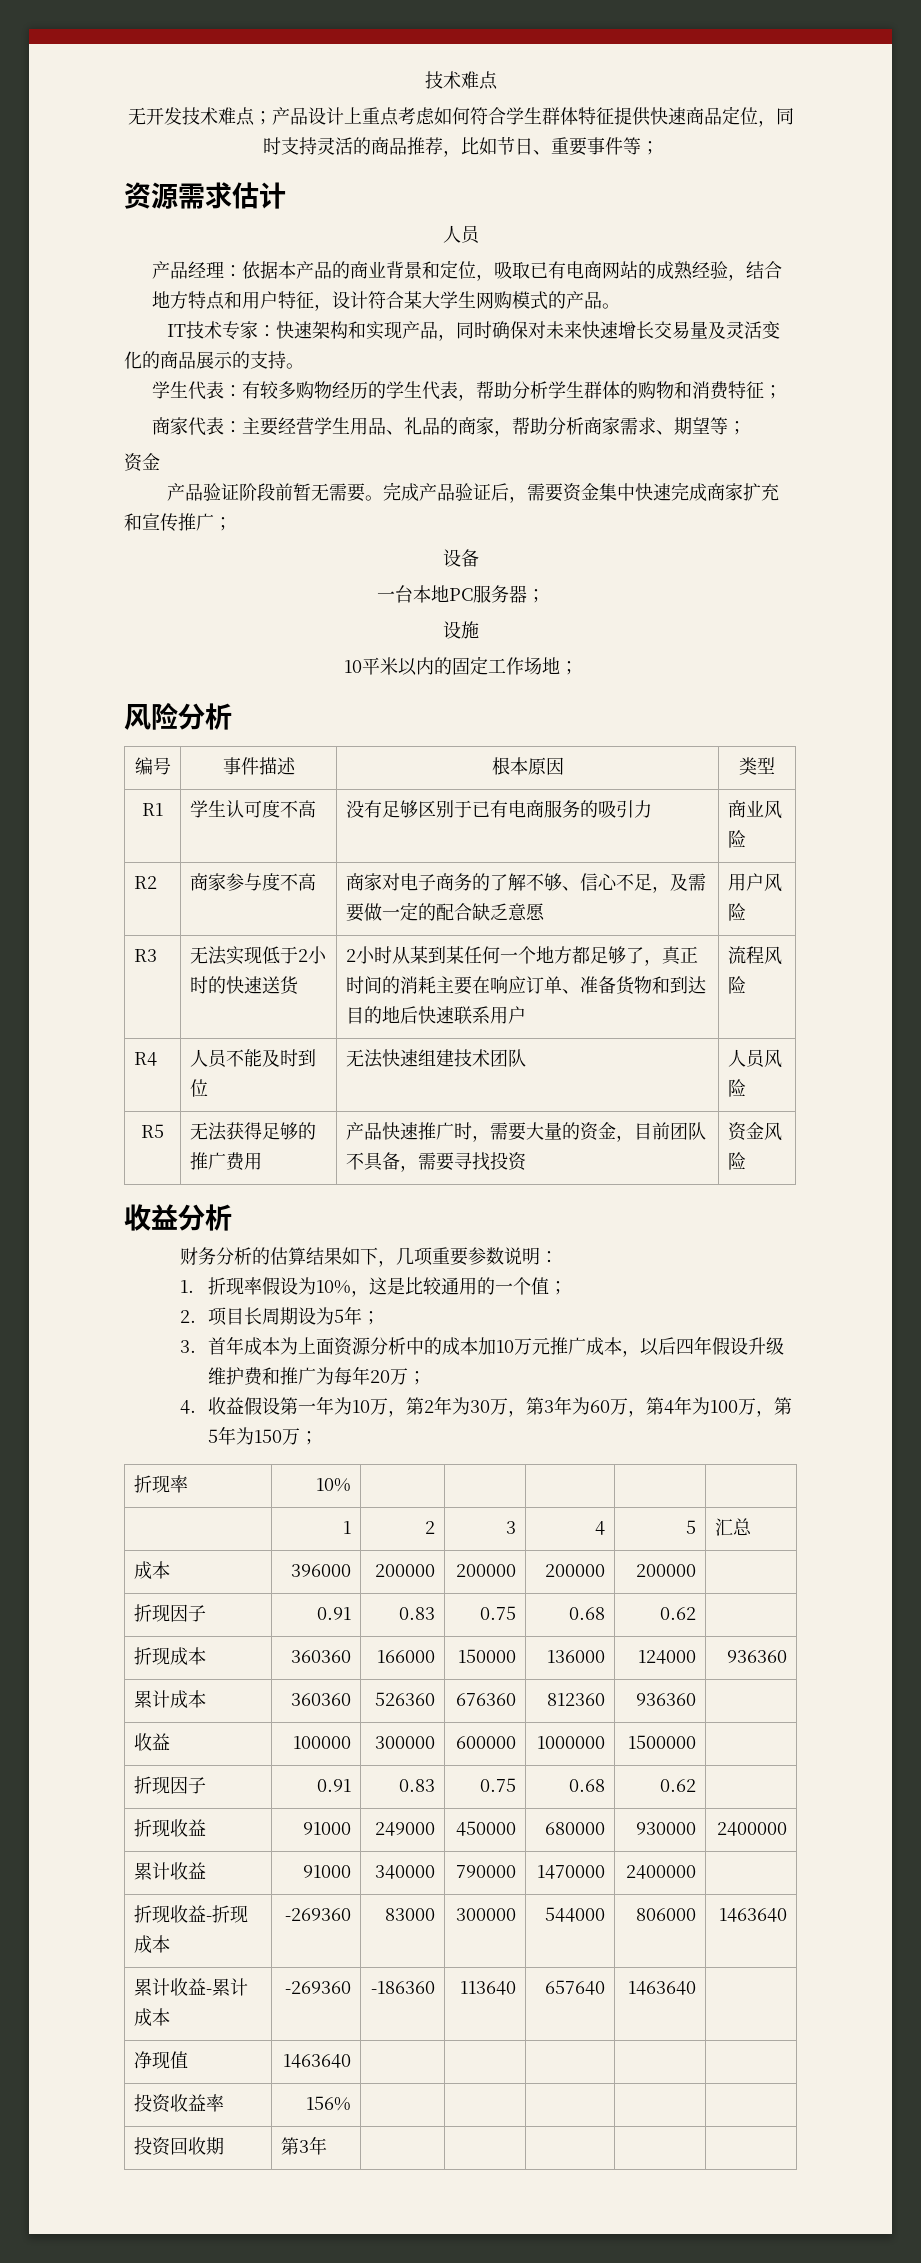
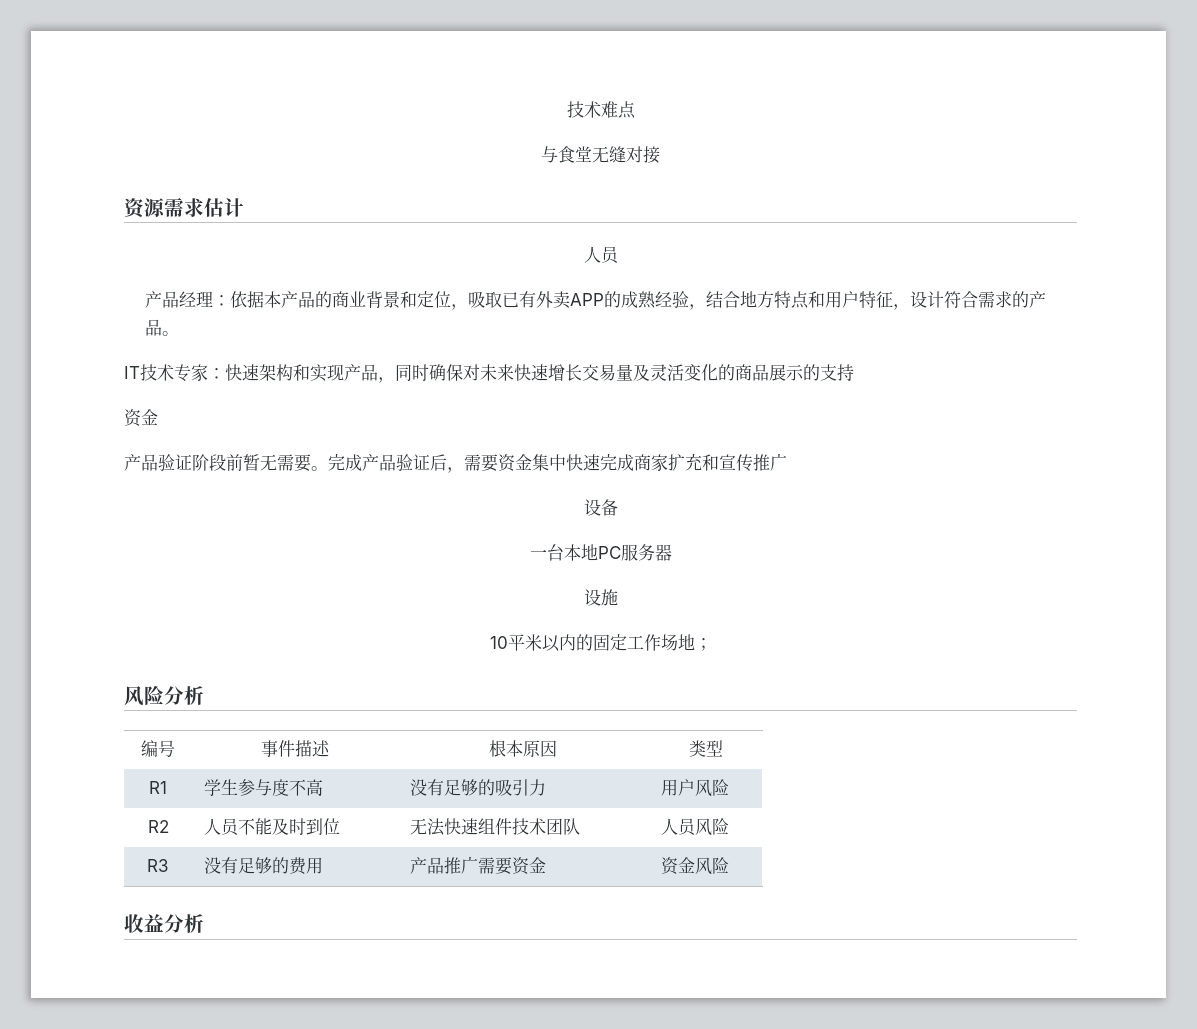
[127,106,794,127] [262,137,659,157] 无开发技术难点；产品设计上重点考虑如何符合学生群体特征提供快速商品定位，同时支持灵活的商品推荐，比如节日、重要事件等； -> [541,146,660,164] 与食堂无缝对接
[566,261,639,279] 电商网站 -> [536,291,605,309] 外卖APP
[404,291,549,310] 某大学生网购模式 -> [978,291,1013,308] 需求
[286,363,304,369] [152,381,783,401] [152,417,747,437] 。 // 学生代表：有较多购物经历的学生代表，帮助分析学生群体的购物和消费特征； // 商家代表：主要经营学生用品、礼品的商家，帮助分析商家需求、期望等； -> (854, 372) none
[214,517,232,531] ； -> (787, 462) none
[526,589,545,603] ； -> (672, 552) none
[225,800,262,818] 认可 -> [238,779,273,796] 参与
[417,800,652,818] [727,800,782,819] [727,830,746,848] [133,876,157,889] [189,873,316,891] [345,873,706,893] [345,902,545,922] [727,873,782,892] [727,903,746,921] [133,949,157,962] [189,946,327,965] [189,976,299,995] [345,946,698,966] [345,976,706,995] [345,1006,526,1024] [727,946,782,965] [727,976,746,994] [133,1052,157,1066] 区别于已有电商服务的吸引力 | 商业风险 // R2 | 商家参与度不高 | 商家对电子商务的了解不够、信心不足，及需要做一定的配合缺乏意愿 | 用户风险 // R3 | 无法实现低于2小时的快速送货 | 2小时从某到某任何一个地方都足够了，真正时间的消耗主要在响应订单、准备货物和到达目的地后快速联系用户 | 流程风险 // R4 -> [478,779,547,796] [661,779,730,797] [147,820,169,833] 的吸引力 | 用户风险 // R2
[435,1049,454,1067] 建 -> [495,818,513,835] 件
[141,1124,164,1138] [189,1122,316,1141] [189,1152,262,1171] [345,1122,706,1142] [345,1152,527,1172] [727,1122,782,1141] [727,1152,746,1170] [124,1204,232,1231] [180,1247,559,1267] [180,1277,568,1297] [180,1306,381,1326] [180,1336,785,1357] [208,1366,427,1386] [180,1396,793,1417] [208,1426,319,1445] [133,1475,188,1493] [316,1478,352,1492] [343,1521,352,1534] [425,1521,436,1534] [506,1521,517,1534] [595,1521,606,1535] [686,1520,697,1534] [714,1518,752,1536] [133,1561,170,1579] [291,1564,352,1577] [375,1564,436,1577] [456,1564,517,1577] [545,1564,606,1577] [636,1564,697,1577] [133,1604,206,1622] [317,1607,352,1620] [399,1607,436,1620] [480,1606,517,1620] [569,1607,606,1620] [660,1607,697,1620] [133,1647,206,1665] [291,1650,352,1663] [377,1650,436,1663] [458,1649,517,1663] [547,1650,606,1663] [638,1650,697,1664] [727,1650,788,1663] [133,1690,206,1708] [291,1693,352,1706] [375,1692,436,1706] [456,1693,517,1706] [547,1693,606,1706] [636,1693,697,1706] [133,1733,170,1751] [293,1736,352,1749] [375,1736,436,1749] [456,1736,517,1749] [537,1736,606,1749] [628,1735,697,1749] [133,1776,206,1794] [317,1779,352,1792] [399,1779,436,1792] [480,1778,517,1792] [569,1779,606,1792] [660,1779,697,1792] [133,1819,206,1837] [303,1822,352,1835] [375,1822,436,1836] [456,1821,517,1836] [545,1822,606,1835] [636,1822,697,1835] [717,1822,788,1836] [133,1862,206,1880] [303,1865,352,1878] [375,1865,436,1879] [456,1865,517,1878] [537,1865,606,1879] [626,1865,697,1879] [133,1905,248,1923] [133,1935,170,1953] [285,1908,352,1921] [385,1908,436,1921] [456,1908,517,1921] [545,1907,606,1922] [636,1908,697,1921] [719,1908,788,1922] [133,1978,248,1996] [133,2008,170,2026] [285,1981,352,1994] [371,1981,436,1994] [460,1981,517,1995] [545,1980,606,1995] [628,1981,697,1995] [133,2051,188,2069] [283,2054,352,2068] [133,2094,224,2113] [306,2096,352,2111] [133,2137,224,2156] [280,2136,327,2155] R5 | 无法获得足够的推广费用 | 产品快速推广时，需要大量的资金，目前团队不具备，需要寻找投资 | 资金风险 // 收益分析 // 财务分析的估算结果如下，几项重要参数说明： // 1.折现率假设为10%，这是比较通用的一个值； // 2.项目长周期设为5年； // 3.首年成本为上面资源分析中的成本加10万元推广成本，以后四年假设升级维护费和推广为每年20万； // 4.收益假设第一年为10万，第2年为30万，第3年为60万，第4年为100万，第5年为150万； // 折现率 | 10% | | | | | // | 1 | 2 | 3 | 4 | 5 | 汇总 // 成本 | 396000 | 200000 | 200000 | 200000 | 200000 | // 折现因子 | 0.91 | 0.83 | 0.75 | 0.68 | 0.62 | // 折现成本 | 360360 | 166000 | 150000 | 136000 | 124000 | 936360 // 累计成本 | 360360 | 526360 | 676360 | 812360 | 936360 | // 收益 | 100000 | 300000 | 600000 | 1000000 | 1500000 | // 折现因子 | 0.91 | 0.83 | 0.75 | 0.68 | 0.62 | // 折现收益 | 91000 | 249000 | 450000 | 680000 | 930000 | 2400000 // 累计收益 | 91000 | 340000 | 790000 | 1470000 | 2400000 | // 折现收益-折现成本 | -269360 | 83000 | 300000 | 544000 | 806000 | 1463640 // 累计收益-累计成本 | -269360 | -186360 | 113640 | 657640 | 1463640 | // 净现值 | 1463640 | | | | | // 投资收益率 | 156% | | | | | // 投资回收期 | 第3年 | | | | | -> [147,859,169,872] [204,857,324,875] [410,856,547,875] [661,857,730,875] [124,914,204,933] R3 | 没有足够的费用 | 产品推广需要资金 | 资金风险 // 收益分析

